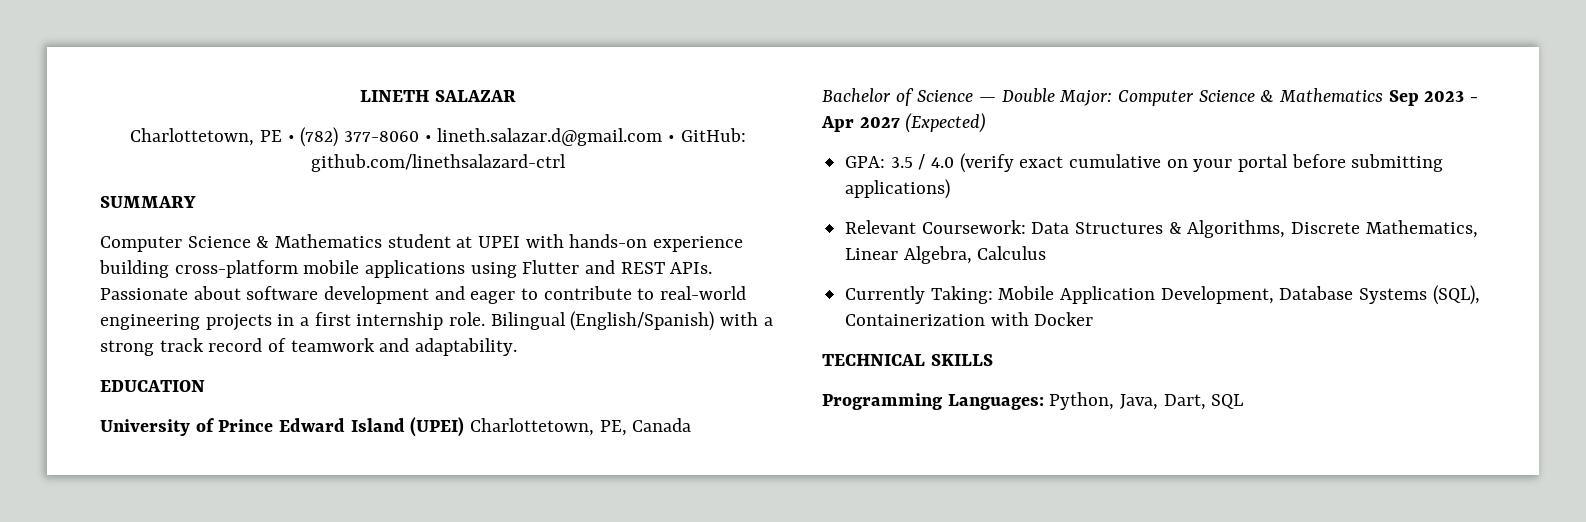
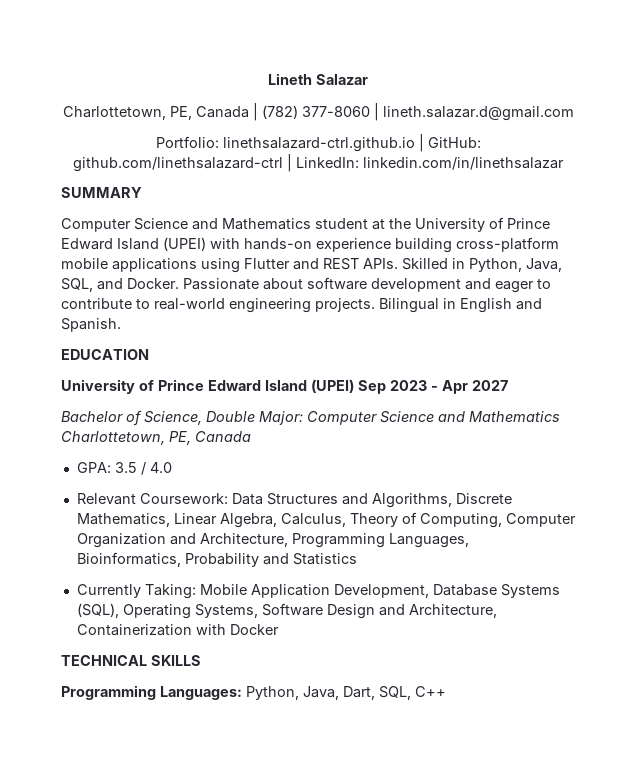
[360,90,516,102] [130,128,295,146] LINETH SALAZAR // Charlottetown, PE • -> [268,73,368,85] [62,103,258,121] Lineth Salazar // Charlottetown, PE, Canada |
[424,135,432,142] • -> [373,103,379,121] |
[668,135,676,142] • -> [155,134,424,152] // Portfolio: linethsalazard-ctrl.github.io |
(566, 163) none -> [287,154,564,172] | LinkedIn: linkedin.com/in/linethsalazar
[256,236,270,248] & -> [192,218,218,230] and
[478,236,521,248] UPEI -> [389,217,550,232] [61,237,206,251] the University of Prince Edward Island (UPEI)
(713, 268) none -> [402,258,562,272] [61,278,179,292] Skilled in Python, Java, SQL, and Docker.
[205,311,773,331] [100,338,518,356] projects in a first internship role. Bilingual (English/Spanish) with a strong track record of teamwork and adaptability. -> [315,298,542,313] [61,318,121,332] projects. Bilingual in English and Spanish.
[470,418,692,436] [822,88,1384,106] Charlottetown, PE, Canada // Bachelor of Science — Double Major: Computer Science & Mathematics -> (354, 386) none
[905,113,987,133] [845,153,1444,173] [845,179,951,199] (Expected) // GPA: 3.5 / 4.0 (verify exact cumulative on your portal before submitting applications) -> [61,410,560,426] [61,431,251,445] [76,462,172,475] // Bachelor of Science, Double Major: Computer Science and Mathematics Charlottetown, PE, Canada // GPA: 3.5 / 4.0
[1168,222,1182,234] & -> [341,493,368,505] and
[977,246,1047,260] Calculus -> [280,512,576,528] [76,533,469,548] [76,552,357,567] Calculus, Theory of Computing, Computer Organization and Architecture, Programming Languages, Bioinformatics, Probability and Statistics
(1480, 295) none -> [122,603,497,619] Operating Systems, Software Design and Architecture,
[1211,394,1244,409] SQL -> [379,686,446,700] SQL, C++

